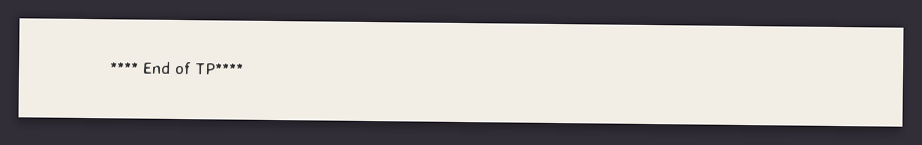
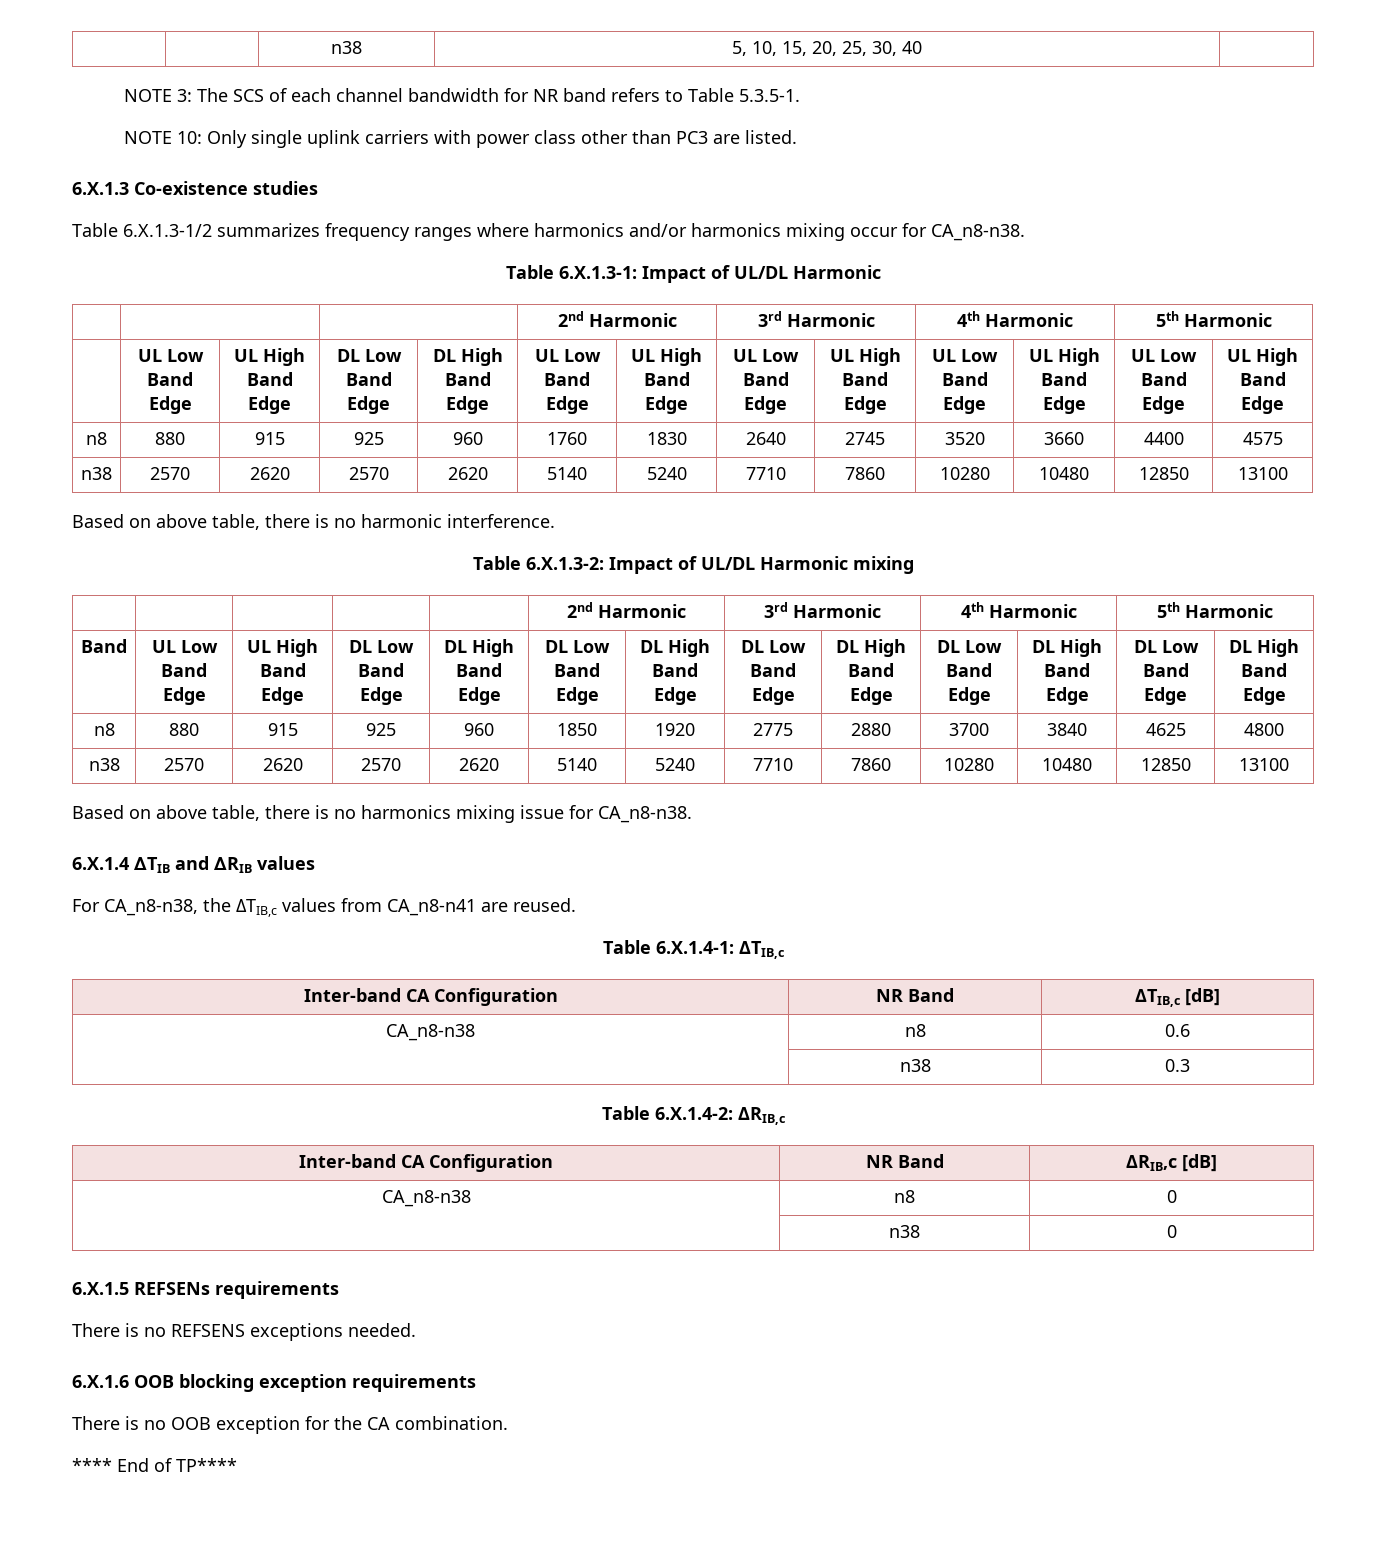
(109, 68) none -> [331,41,362,54] [732,41,922,56] [123,88,800,102] [123,130,797,148] [72,181,318,195] [72,223,1025,241] [505,265,881,283] [557,311,677,327] [757,311,875,327] [957,311,1073,327] [1155,311,1272,327] [137,349,204,362] [147,372,193,386] [148,396,192,414] [234,348,305,366] [246,372,293,386] [248,396,291,414] [336,349,402,362] [345,372,392,386] [347,396,390,414] [432,348,503,366] [444,372,491,386] [446,396,489,414] [534,349,601,362] [544,372,590,386] [545,396,589,414] [631,348,702,366] [643,372,690,386] [645,396,688,414] [733,349,799,362] [742,372,789,386] [744,396,787,414] [829,348,901,366] [842,372,888,386] [843,396,887,414] [932,349,998,362] [941,372,988,386] [943,396,986,414] [1028,348,1100,366] [1041,372,1087,386] [1042,396,1086,414] [1131,349,1197,362] [1140,372,1187,386] [1142,396,1185,414] [1227,348,1298,366] [1239,372,1286,386] [1241,396,1284,414] [86,432,107,445] [155,432,185,445] [254,432,285,445] [353,432,384,445] [452,432,483,445] [547,432,587,445] [646,432,687,445] [745,432,786,445] [845,432,885,445] [944,432,985,445] [1044,432,1084,445] [1143,432,1184,445] [1242,432,1283,445] [81,467,112,480] [150,467,190,480] [249,467,290,480] [348,467,389,480] [447,467,488,480] [547,467,587,480] [646,467,687,480] [745,467,786,480] [845,467,885,480] [939,467,990,480] [1039,467,1089,480] [1138,467,1189,480] [1237,467,1288,480] [72,514,555,530] [472,556,914,574] [567,602,686,618] [764,602,881,618] [960,602,1077,618] [1157,602,1274,618] [81,639,127,653] [151,640,218,653] [161,663,207,677] [162,687,206,705] [247,639,318,657] [259,663,306,677] [261,687,304,705] [349,640,414,653] [358,663,404,677] [359,687,403,705] [444,639,514,657] [456,663,502,677] [457,687,501,705] [545,640,610,653] [554,663,600,677] [555,687,599,705] [640,639,710,657] [652,663,698,677] [653,687,697,705] [741,640,806,653] [750,663,796,677] [751,687,795,705] [836,639,906,657] [848,663,894,677] [849,687,893,705] [937,640,1002,653] [946,663,992,677] [947,687,991,705] [1032,639,1102,657] [1044,663,1090,677] [1045,687,1089,705] [1133,640,1199,653] [1142,663,1189,677] [1144,687,1187,705] [1229,639,1299,657] [1241,663,1287,677] [1242,687,1286,705] [93,723,115,736] [169,723,199,736] [267,723,298,736] [366,723,396,736] [464,723,494,736] [557,723,597,736] [655,723,695,736] [753,723,793,736] [851,723,891,736] [949,723,989,736] [1047,723,1087,736] [1145,723,1186,736] [1244,723,1284,736] [88,758,120,771] [164,758,204,771] [262,758,303,771] [361,758,401,771] [459,758,499,771] [557,758,597,771] [655,758,695,771] [753,758,793,771] [851,758,891,771] [944,758,994,771] [1042,758,1092,771] [1140,758,1191,771] [1239,758,1289,771] [72,805,692,823] [72,856,315,873] [72,898,576,917] [602,940,785,959] [303,988,558,1006] [876,988,954,1002] [1135,988,1221,1007] [386,1024,475,1041] [904,1024,926,1037] [1165,1024,1191,1037] [899,1059,931,1072] [1165,1059,1191,1072] [601,1106,786,1125] [299,1154,553,1172] [865,1154,944,1168] [1126,1154,1218,1172] [381,1190,471,1207] [894,1190,915,1203] [1166,1190,1177,1203] [889,1225,920,1238] [1166,1225,1177,1238] [72,1281,339,1299] [72,1323,416,1341] [72,1374,476,1392] [72,1416,508,1434] | | n38 | 5, 10, 15, 20, 25, 30, 40 | // NOTE 3: The SCS of each channel bandwidth for NR band refers to Table 5.3.5-1. // NOTE 10: Only single uplink carriers with power class other than PC3 are listed. // 6.X.1.3 Co-existence studies // Table 6.X.1.3-1/2 summarizes frequency ranges where harmonics and/or harmonics mixing occur for CA_n8-n38. // Table 6.X.1.3-1: Impact of UL/DL Harmonic // | | | 2nd Harmonic | 3rd Harmonic | 4th Harmonic | 5th Harmonic // | UL Low Band Edge | UL High Band Edge | DL Low Band Edge | DL High Band Edge | UL Low Band Edge | UL High Band Edge | UL Low Band Edge | UL High Band Edge | UL Low Band Edge | UL High Band Edge | UL Low Band Edge | UL High Band Edge // n8 | 880 | 915 | 925 | 960 | 1760 | 1830 | 2640 | 2745 | 3520 | 3660 | 4400 | 4575 // n38 | 2570 | 2620 | 2570 | 2620 | 5140 | 5240 | 7710 | 7860 | 10280 | 10480 | 12850 | 13100 // Based on above table, there is no harmonic interference. // Table 6.X.1.3-2: Impact of UL/DL Harmonic mixing // | | | | | 2nd Harmonic | 3rd Harmonic | 4th Harmonic | 5th Harmonic // Band | UL Low Band Edge | UL High Band Edge | DL Low Band Edge | DL High Band Edge | DL Low Band Edge | DL High Band Edge | DL Low Band Edge | DL High Band Edge | DL Low Band Edge | DL High Band Edge | DL Low Band Edge | DL High Band Edge // n8 | 880 | 915 | 925 | 960 | 1850 | 1920 | 2775 | 2880 | 3700 | 3840 | 4625 | 4800 // n38 | 2570 | 2620 | 2570 | 2620 | 5140 | 5240 | 7710 | 7860 | 10280 | 10480 | 12850 | 13100 // Based on above table, there is no harmonics mixing issue for CA_n8-n38. // 6.X.1.4 ∆TIB and ∆RIB values // For CA_n8-n38, the ΔTIB,c values from CA_n8-n41 are reused. // Table 6.X.1.4-1: ΔTIB,c // Inter-band CA Configuration | NR Band | ΔTIB,c [dB] // CA_n8-n38 | n8 | 0.6 // | n38 | 0.3 // Table 6.X.1.4-2: ΔRIB,c // Inter-band CA Configuration | NR Band | ΔRIB,c [dB] // CA_n8-n38 | n8 | 0 // | n38 | 0 // 6.X.1.5 REFSENs requirements // There is no REFSENS exceptions needed. // 6.X.1.6 OOB blocking exception requirements // There is no OOB exception for the CA combination. //

